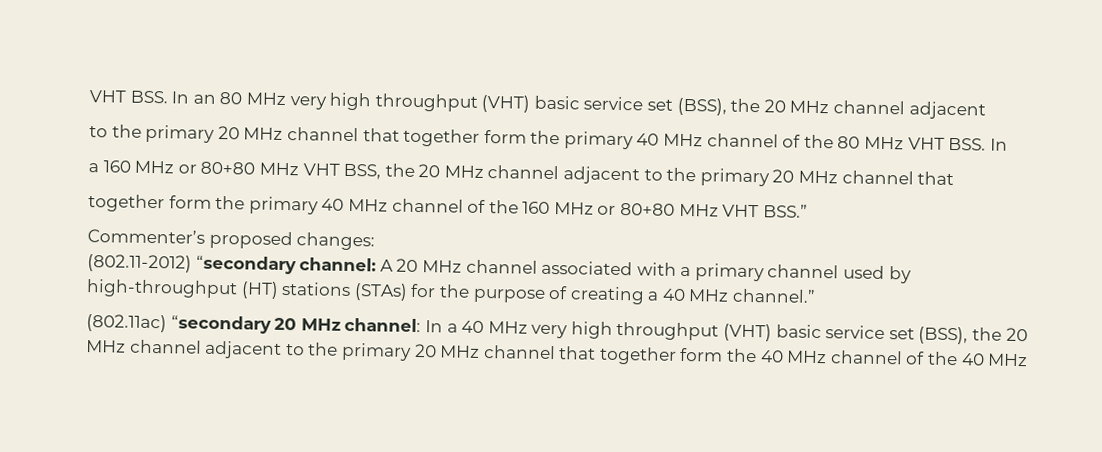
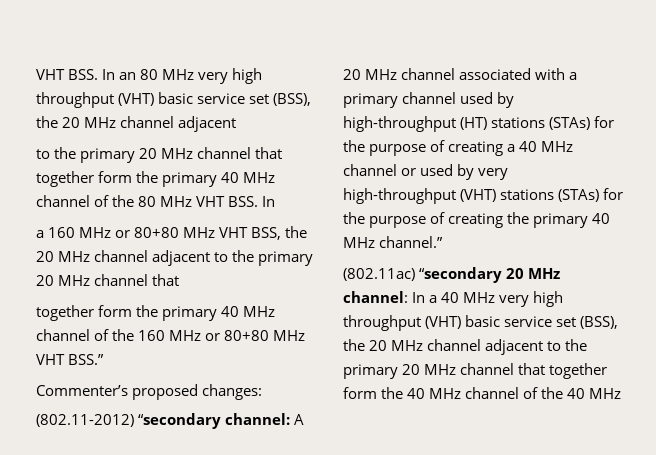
(730, 295) none -> [343,164,509,180] [343,188,624,204] [343,212,611,228] [343,237,375,248] channel or used by very high-throughput (VHT) stations (STAs) for the purpose of creating the primary 40 MHz

